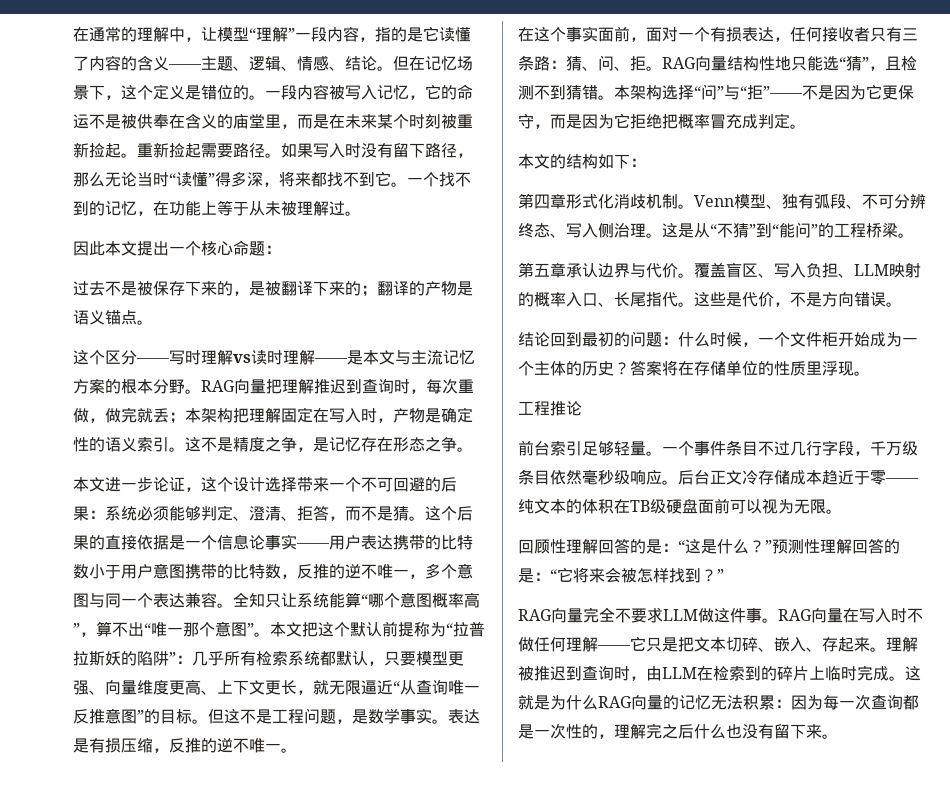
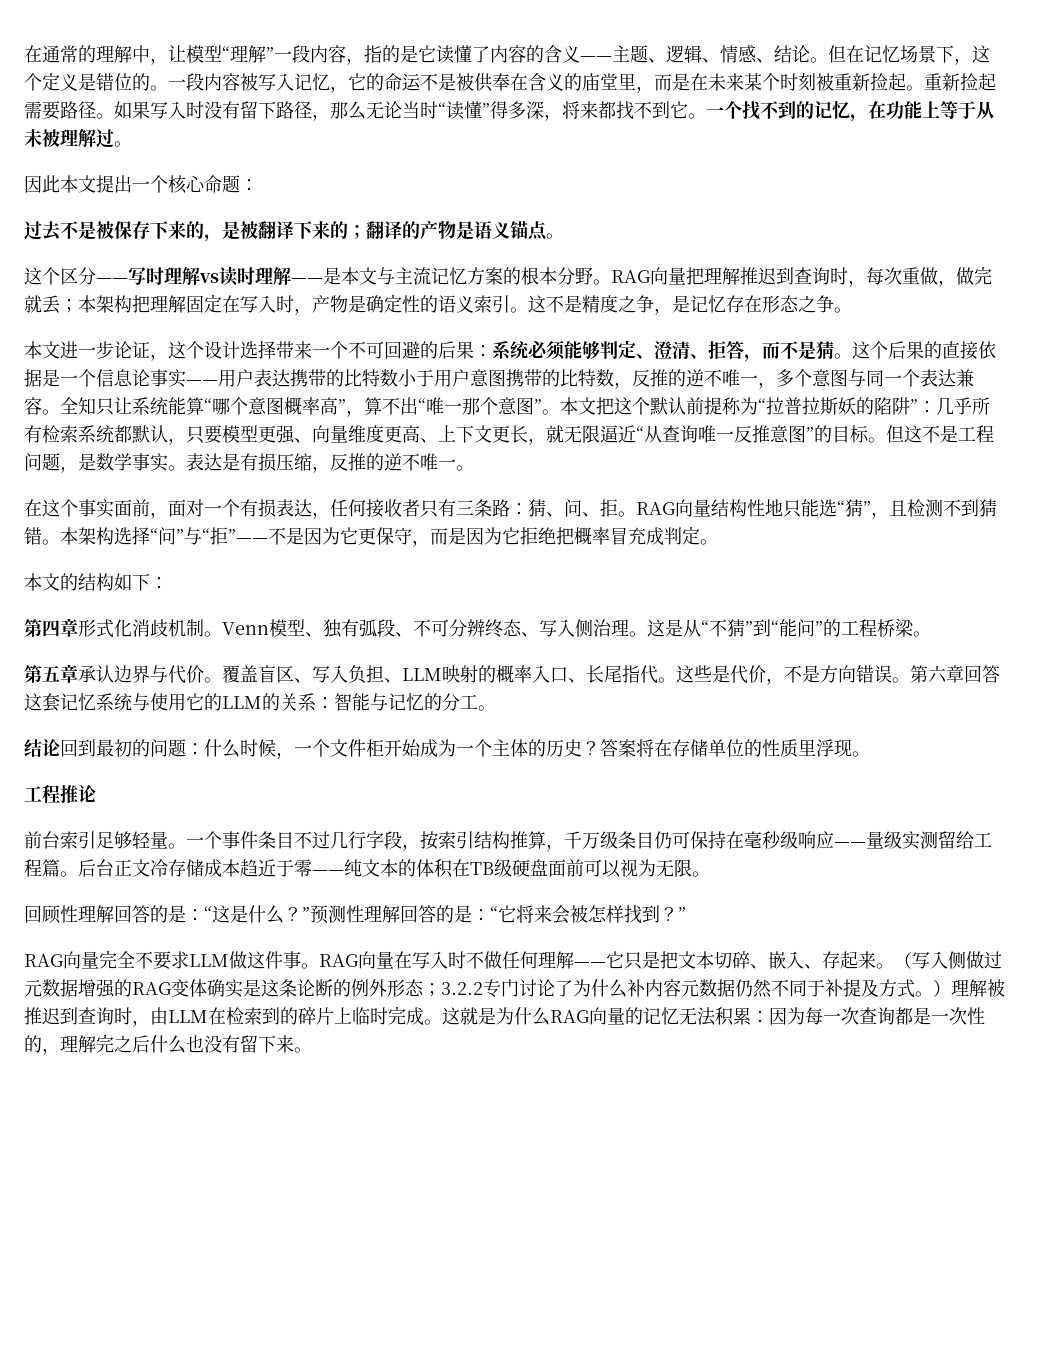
(902, 304) none -> [910,665,1000,683] [24,693,496,712] 第六章回答这套记忆系统与使用它的LLM的关系：智能与记忆的分工。
[870,441,918,456] [518,469,662,485] 千万级条目依然毫秒级响应 -> [420,831,992,851] [24,859,60,877] 按索引结构推算，千万级条目仍可保持在毫秒级响应——量级实测留给工程篇
(886, 649) none -> [894,951,1002,969] [24,979,951,998] （写入侧做过元数据增强的RAG变体确实是这条论断的例外形态；3.2.2专门讨论了为什么补内容元数据仍然不同于补提及方式。）

